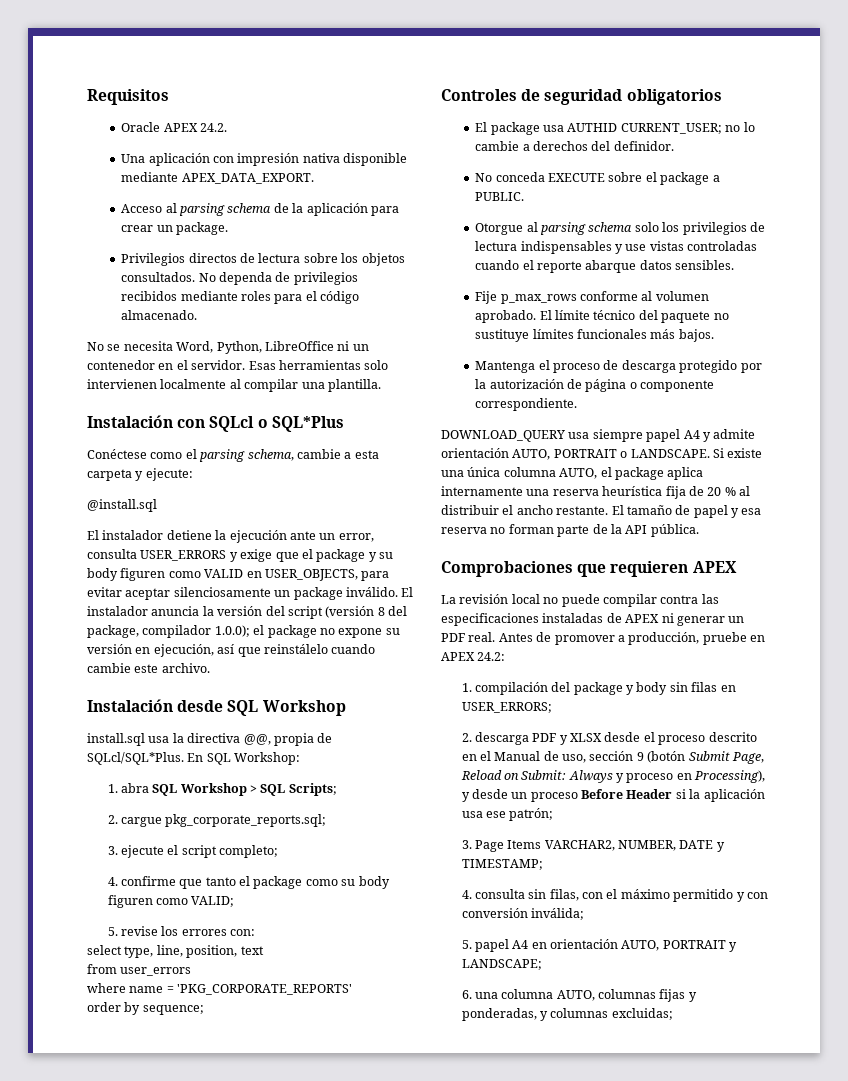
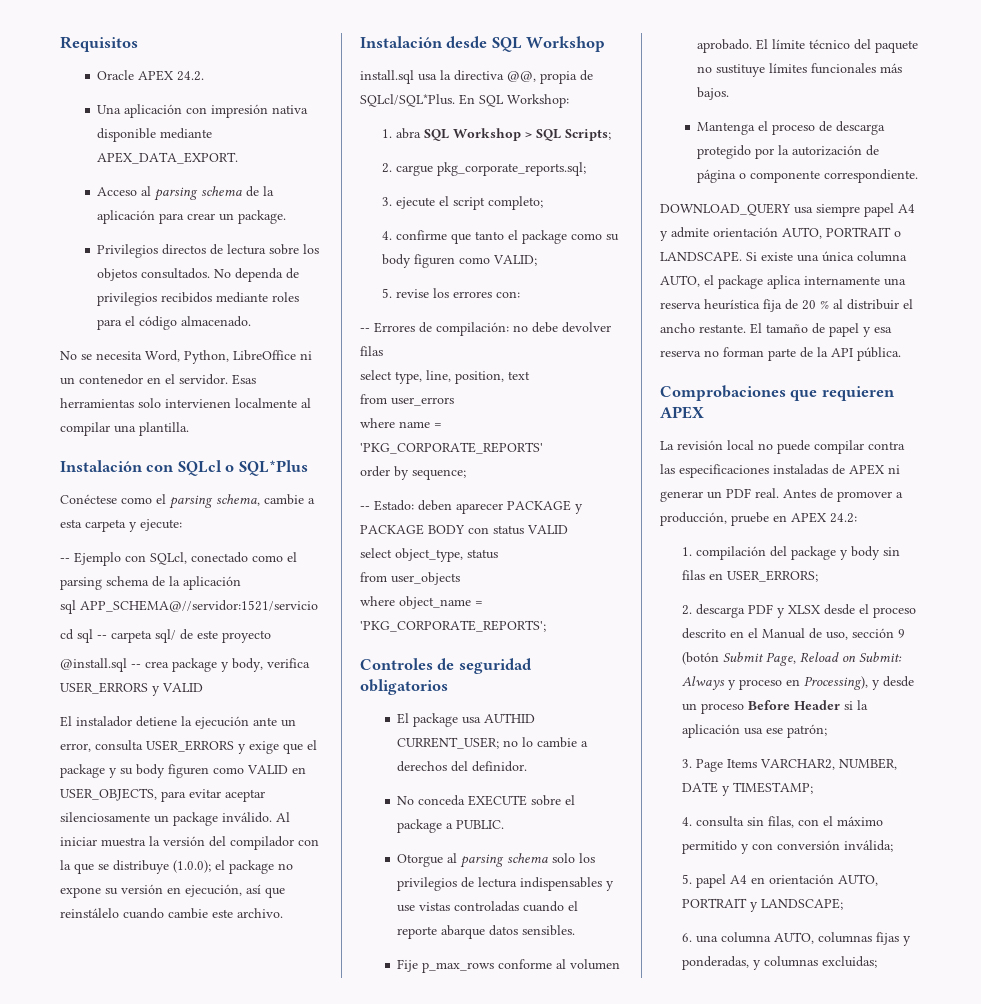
[87,499,157,512] @install.sql -> [60,552,297,566] [60,576,241,590] [60,600,318,614] [60,629,271,643] [60,658,310,672] [60,682,203,696] -- Ejemplo con SQLcl, conectado como el parsing schema de la aplicación // sql APP_SCHEMA@//servidor:1521/servicio // cd sql -- carpeta sql/ de este proyecto // @install.sql -- crea package y body, verifica USER_ERRORS y VALID
[401,587,414,597] [87,606,407,619] [87,625,250,638] El instalador anuncia la versión del script (versión 8 del package, compilador 1.0.0); -> [276,812,290,822] [60,836,319,850] [60,860,211,874] Al iniciar muestra la versión del compilador con la que se distribuye (1.0.0);
(256, 932) none -> [360,322,611,336] [360,346,383,356] // -- Errores de compilación: no debe devolver filas
(204, 1010) none -> [360,500,583,514] [360,524,568,535] [360,548,498,562] [360,572,460,585] [360,596,483,609] [360,620,546,632] // -- Estado: deben aparecer PACKAGE y PACKAGE BODY con status VALID // select object_type, status // from user_objects // where object_name = 'PKG_CORPORATE_REPORTS';

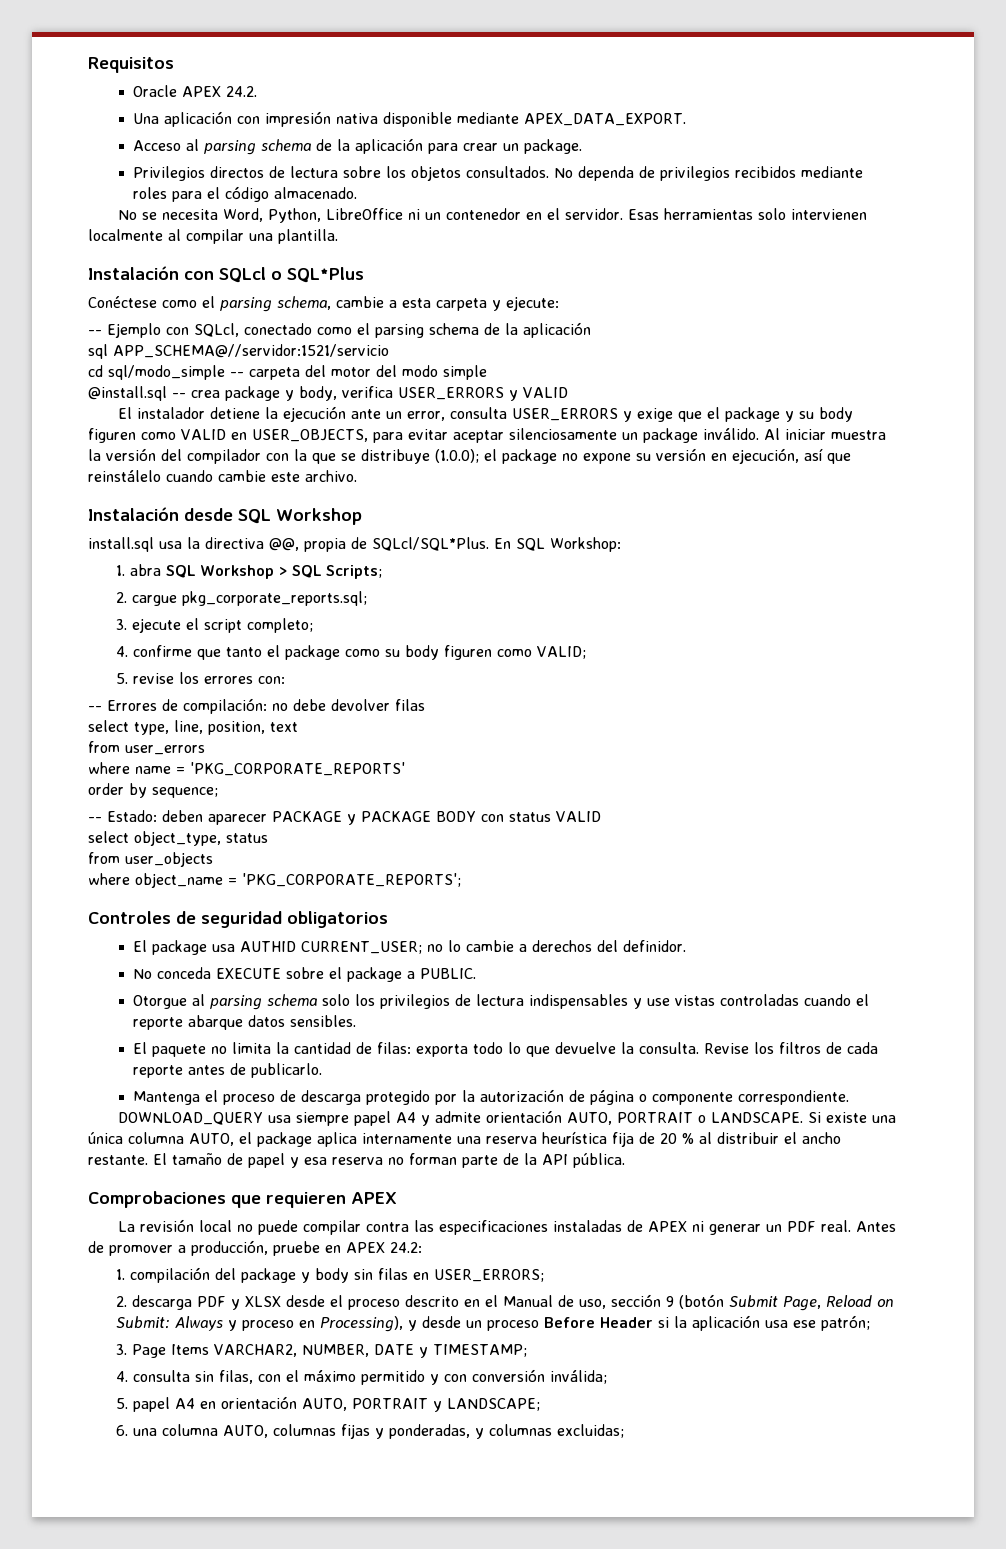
[77,629,93,643] sql -> [108,365,225,380] sql/modo_simple
[155,629,271,643] sql/ de este proyecto -> [305,365,487,380] del motor del modo simple
[397,959,621,973] [697,39,919,53] [697,63,903,77] [697,87,730,100] Fije p_max_rows conforme al volumen aprobado. El límite técnico del paquete no sustituye límites funcionales más bajos. -> [133,1042,879,1057] [133,1063,323,1078] El paquete no limita la cantidad de filas: exporta todo lo que devuelve la consulta. Revise los filtros de cada reporte antes de publicarlo.

